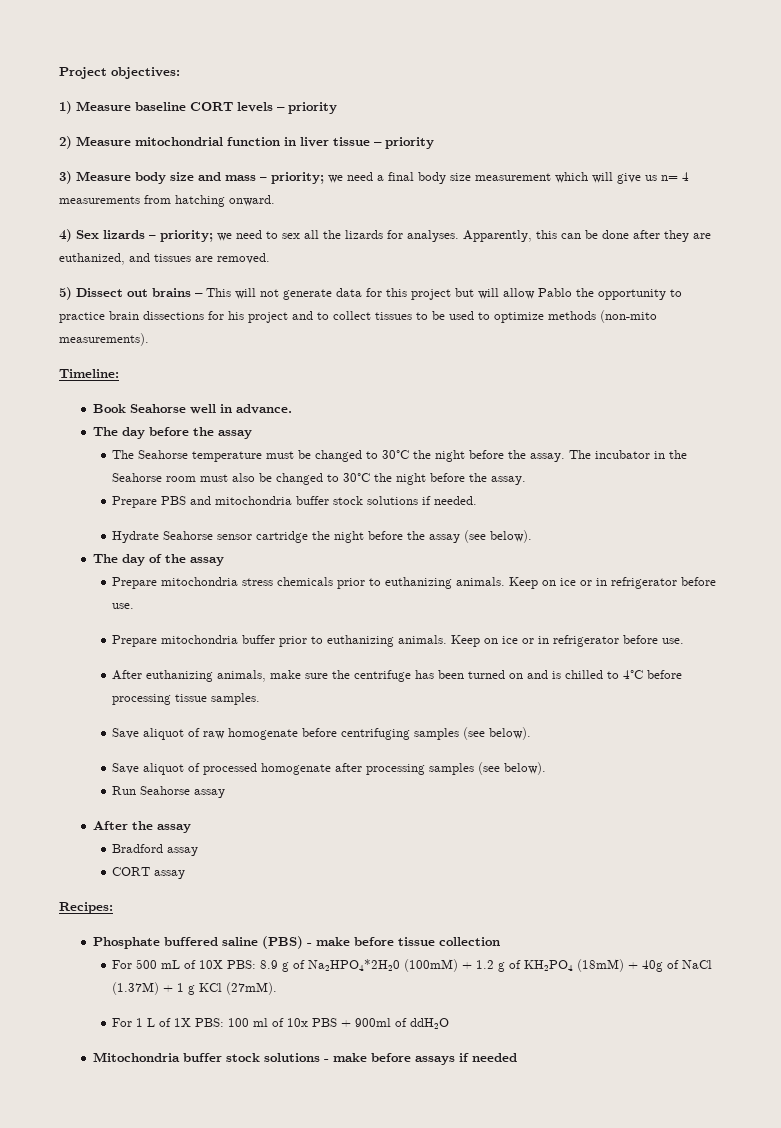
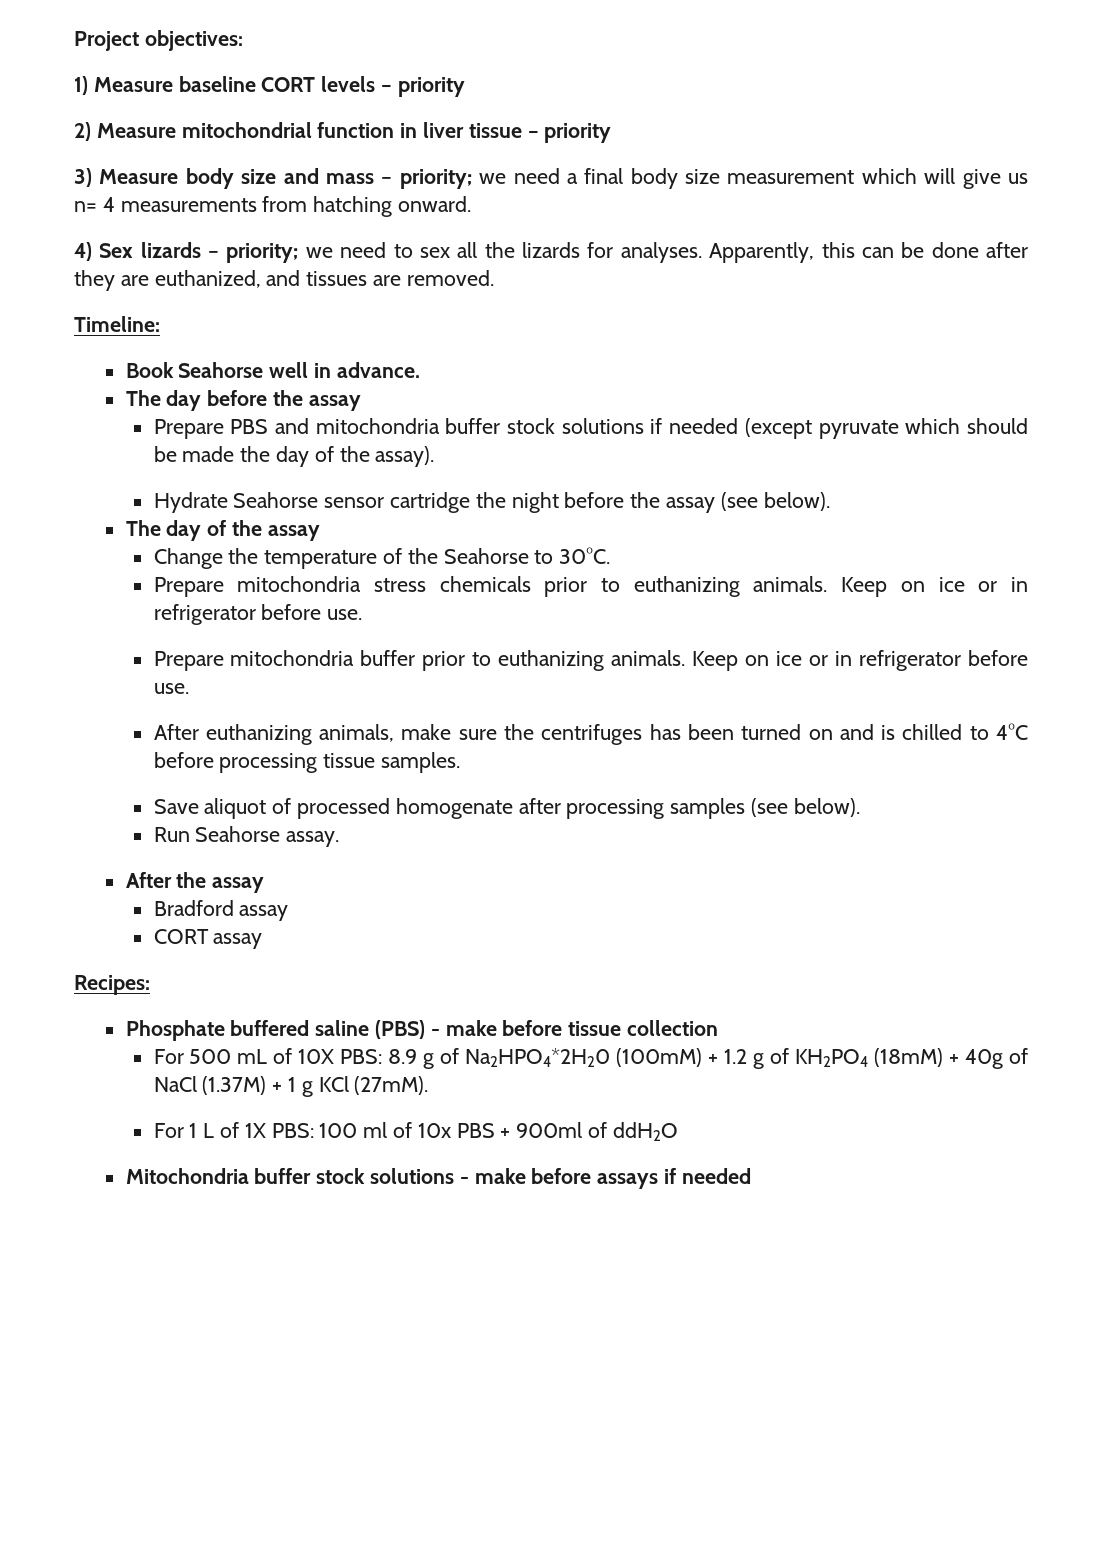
[59,287,682,300] [59,310,657,323] [59,333,149,346] // 5) Dissect out brains – This will not generate data for this project but will allow Pablo the opportunity to practice brain dissections for his project and to collect tissues to be used to optimize methods (non-mito measurements). -> (494, 278) none
[112,450,688,462] [112,473,527,485] // The Seahorse temperature must be changed to 30°C the night before the assay. The incubator in the Seahorse room must also be changed to 30°C the night before the assay. -> (361, 403) none
[434,496,478,505] needed. -> [669,418,1028,439] [153,446,435,467] needed (except pyruvate which should be made the day of the assay).
(224, 561) none -> [153,547,611,569] // Change the temperature of the Seahorse to 30°C.
[354,670,412,682] centrifuge -> [541,724,643,745] centrifuges
[112,727,532,740] // Save aliquot of raw homogenate before centrifuging samples (see below). -> (460, 762) none
[194,789,226,798] assay -> [286,831,340,847] assay.

